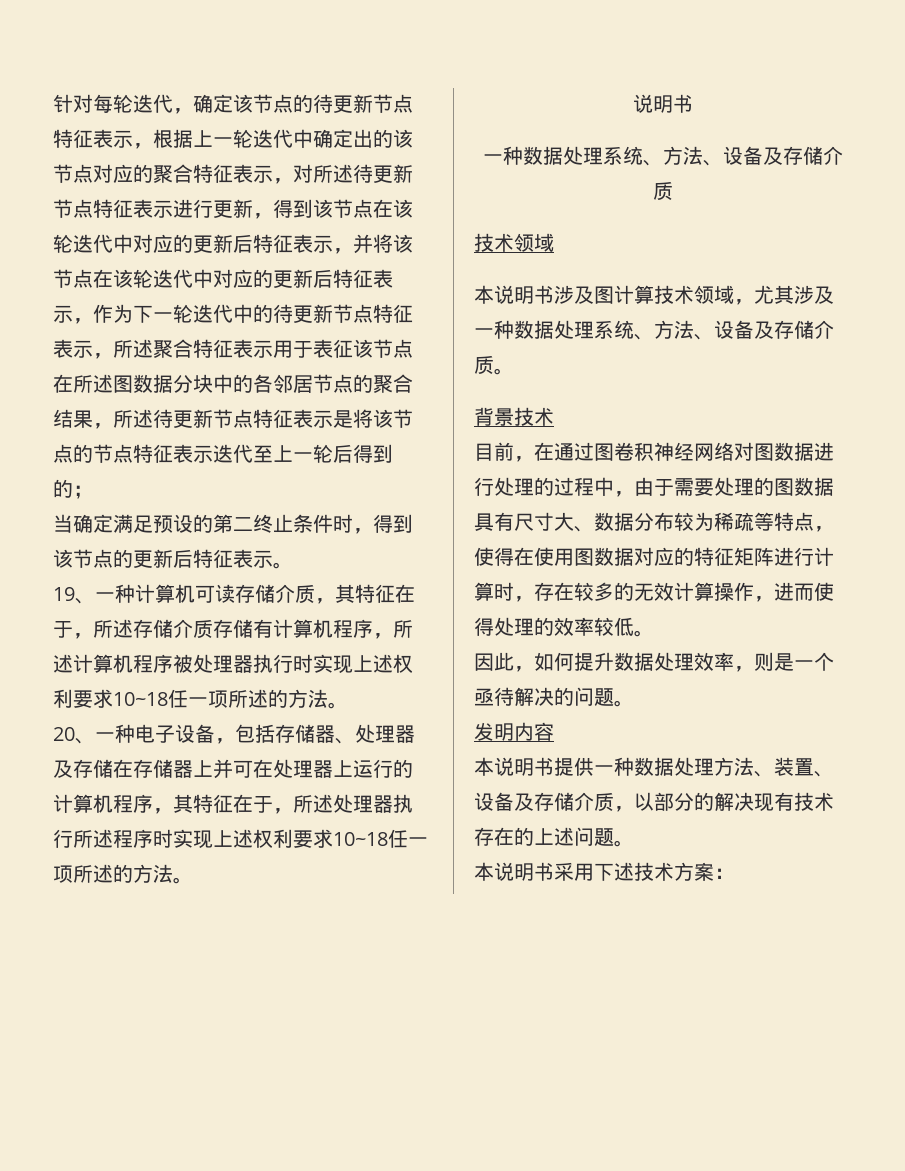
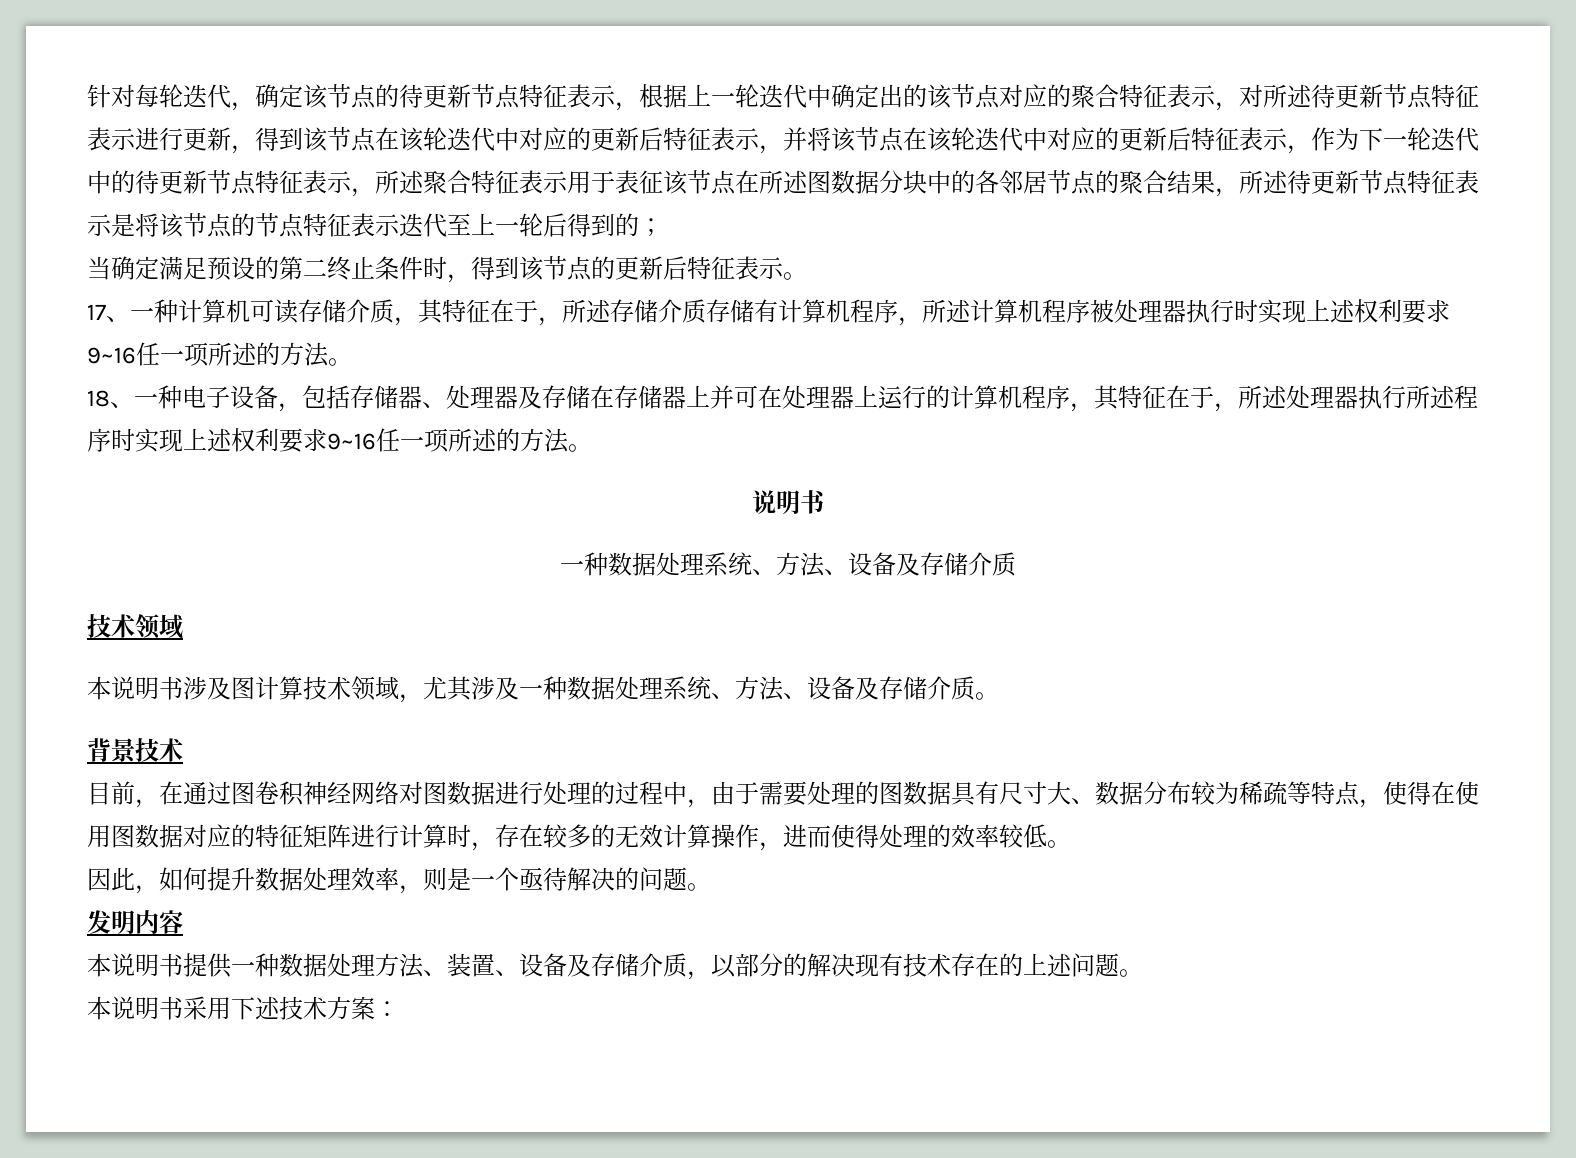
[53,587,75,601] 19 -> [87,304,106,320] 17
[113,689,348,709] [53,727,75,741] 10~18任一项所述的方法。 // 20 -> [87,342,352,367] [87,390,110,407] 9~16任一项所述的方法。 // 18
[333,832,388,846] 10~18 -> [327,433,376,450] 9~16

